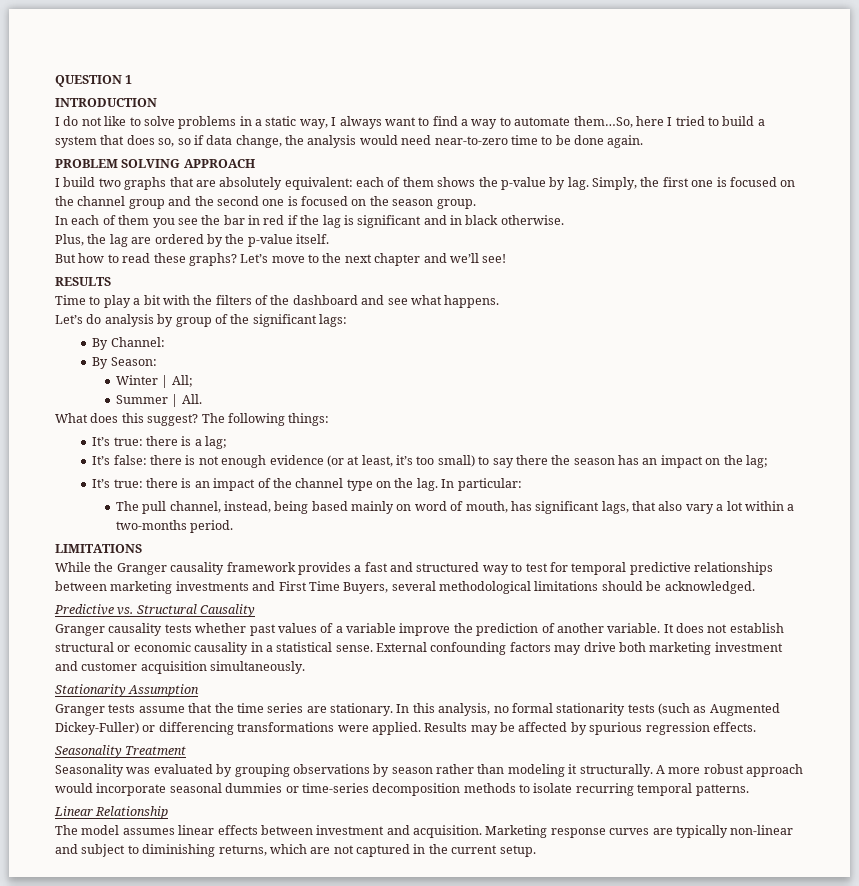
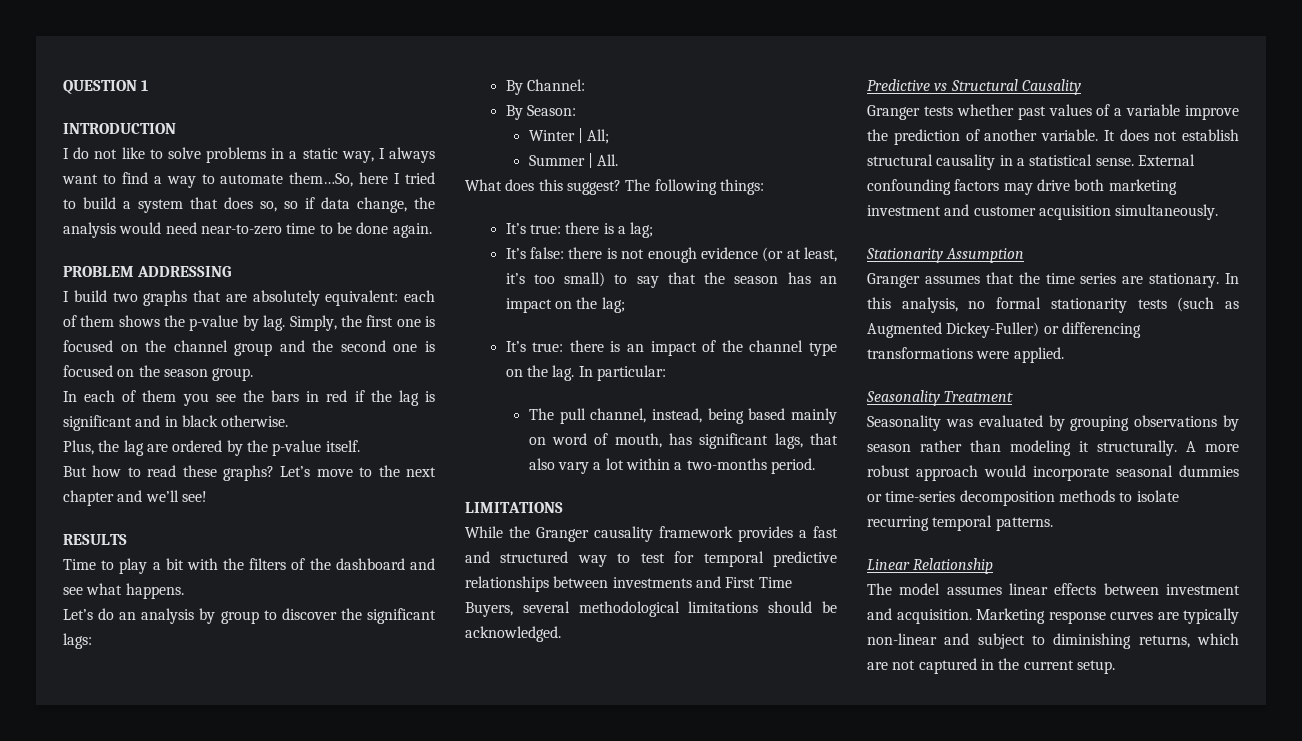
[121,159,255,168] SOLVING APPROACH -> [137,266,232,277] ADDRESSING
[223,215,245,225] bar -> [271,390,300,402] bars
(102, 319) none -> [119,612,137,620] an
[214,314,228,324] of -> [263,608,337,620] to discover
[515,455,548,465] there -> [667,272,696,284] that
[110,581,173,594] marketing -> (609, 582) none
[117,607,134,615] vs. -> [934,83,948,91] vs
[108,623,163,636] causality -> (920, 112) none
[117,642,191,652] or economic -> (933, 160) none
[108,704,185,713] tests assume -> [924,275,980,284] assumes
[424,722,756,735] Results may be affected by spurious regression effects. -> (1064, 355) none

